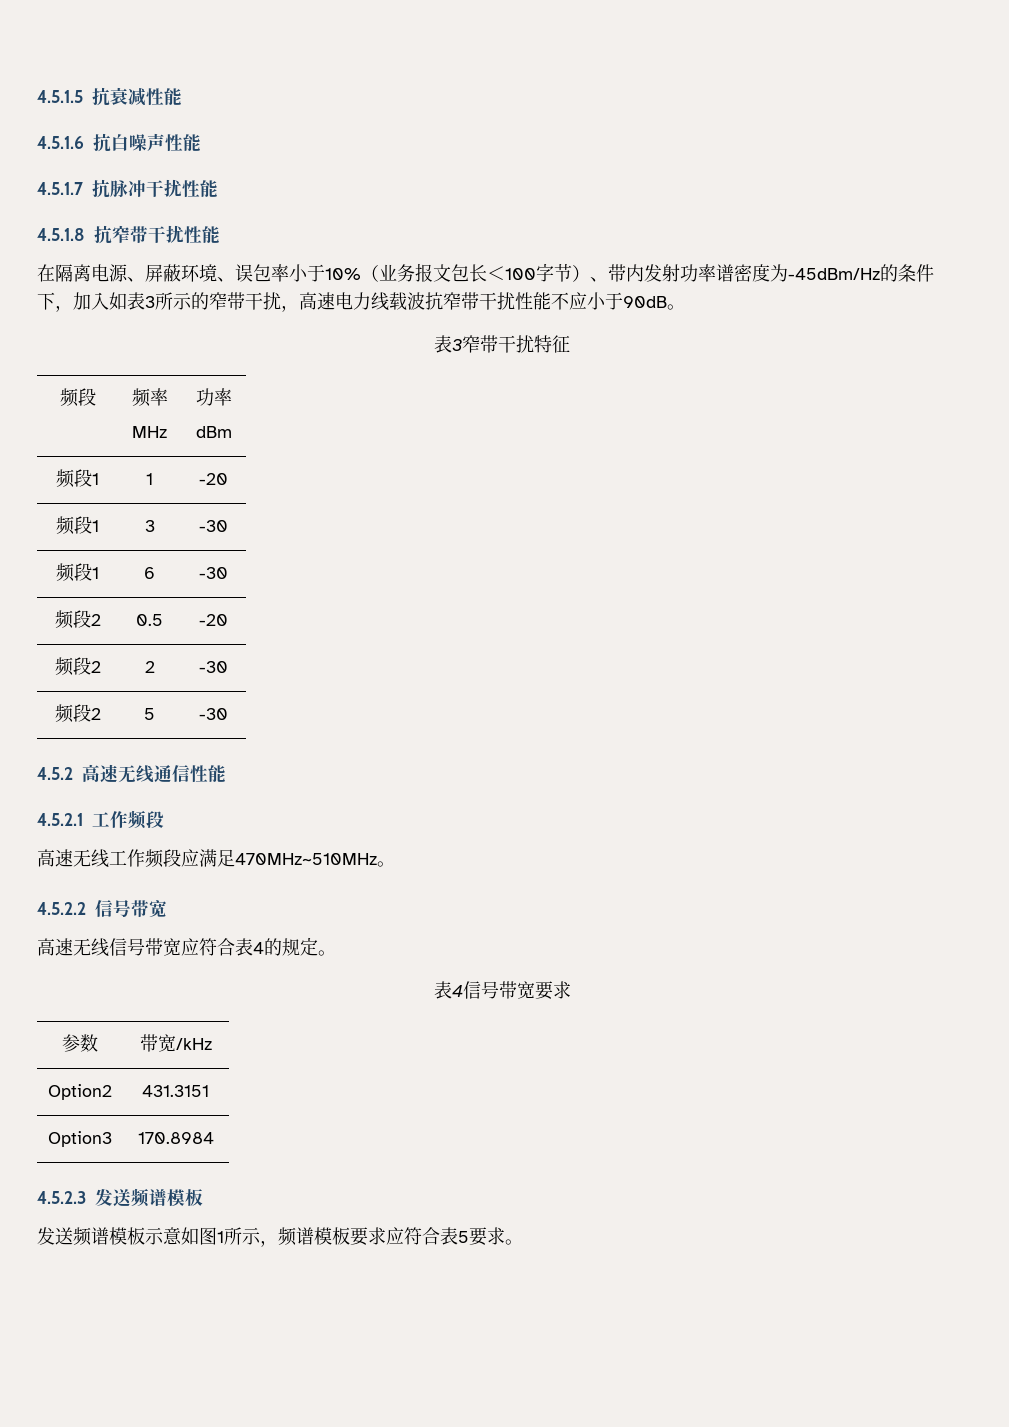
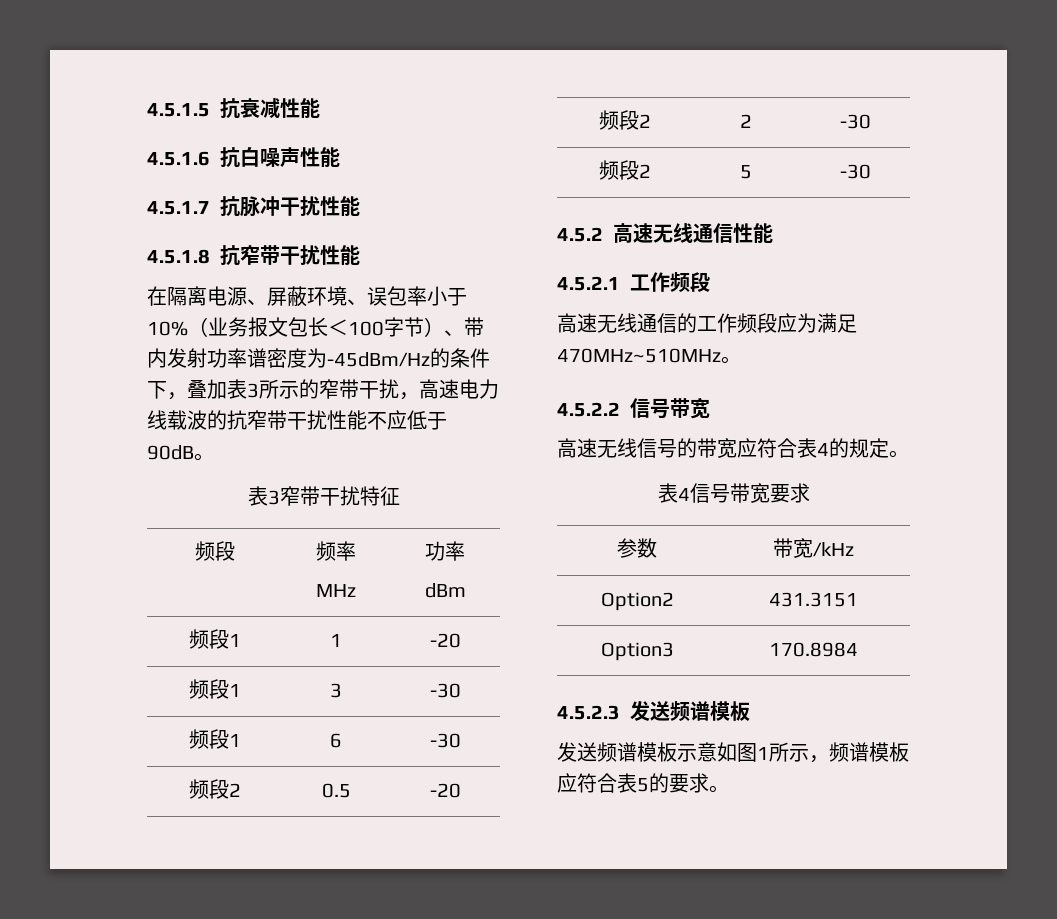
[73,292,127,310] 加入如 -> [187,379,227,399] 叠加
(425, 301) none -> [207,410,227,430] 的
[587,292,606,310] 小 -> [407,410,427,430] 低
(109, 858) none -> [637,313,697,333] 通信的
(199, 858) none -> [797,313,817,333] 为
(145, 947) none -> [677,438,697,458] 的
[350,1227,386,1246] 要求 -> (909, 752) none
(469, 1237) none -> [649,773,669,793] 的

